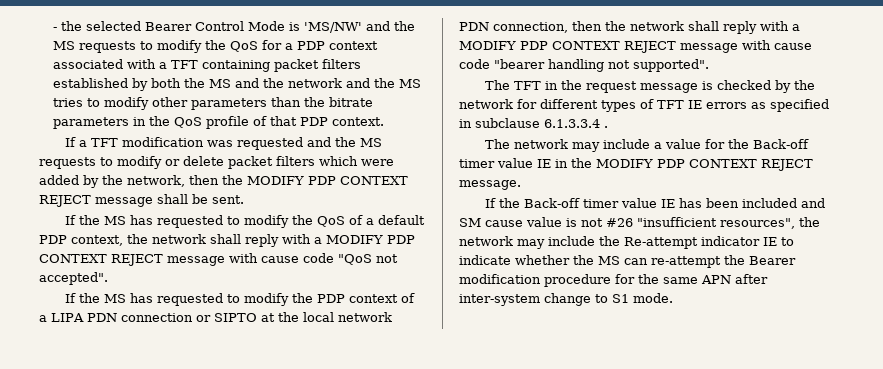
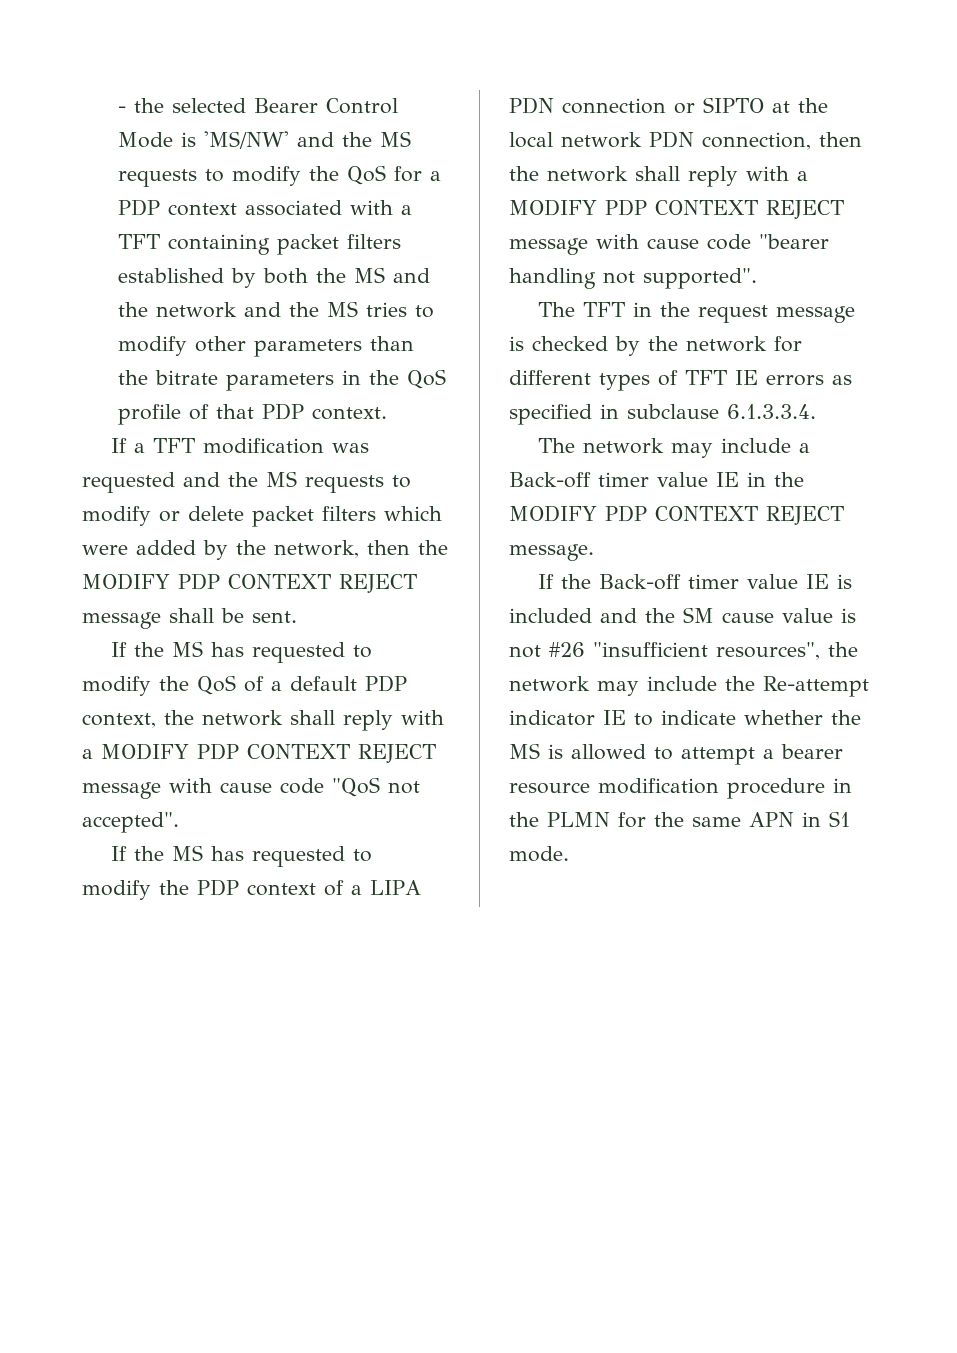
[544,119,608,128] 6.1.3.3.4 . -> [727,404,816,419] 6.1.3.3.4.
[664,139,749,149] value for the -> (811, 448) none
[678,198,739,208] has been -> [837,574,853,589] is
(825, 203) none -> [645,608,675,623] the
[624,255,796,268] [459,274,768,287] [459,293,608,306] can re-attempt the Bearer modification procedure for the same APN after inter-system change to -> [548,744,843,765] [509,778,852,799] [509,812,821,828] is allowed to attempt a bearer resource modification procedure in the PLMN for the same APN in

